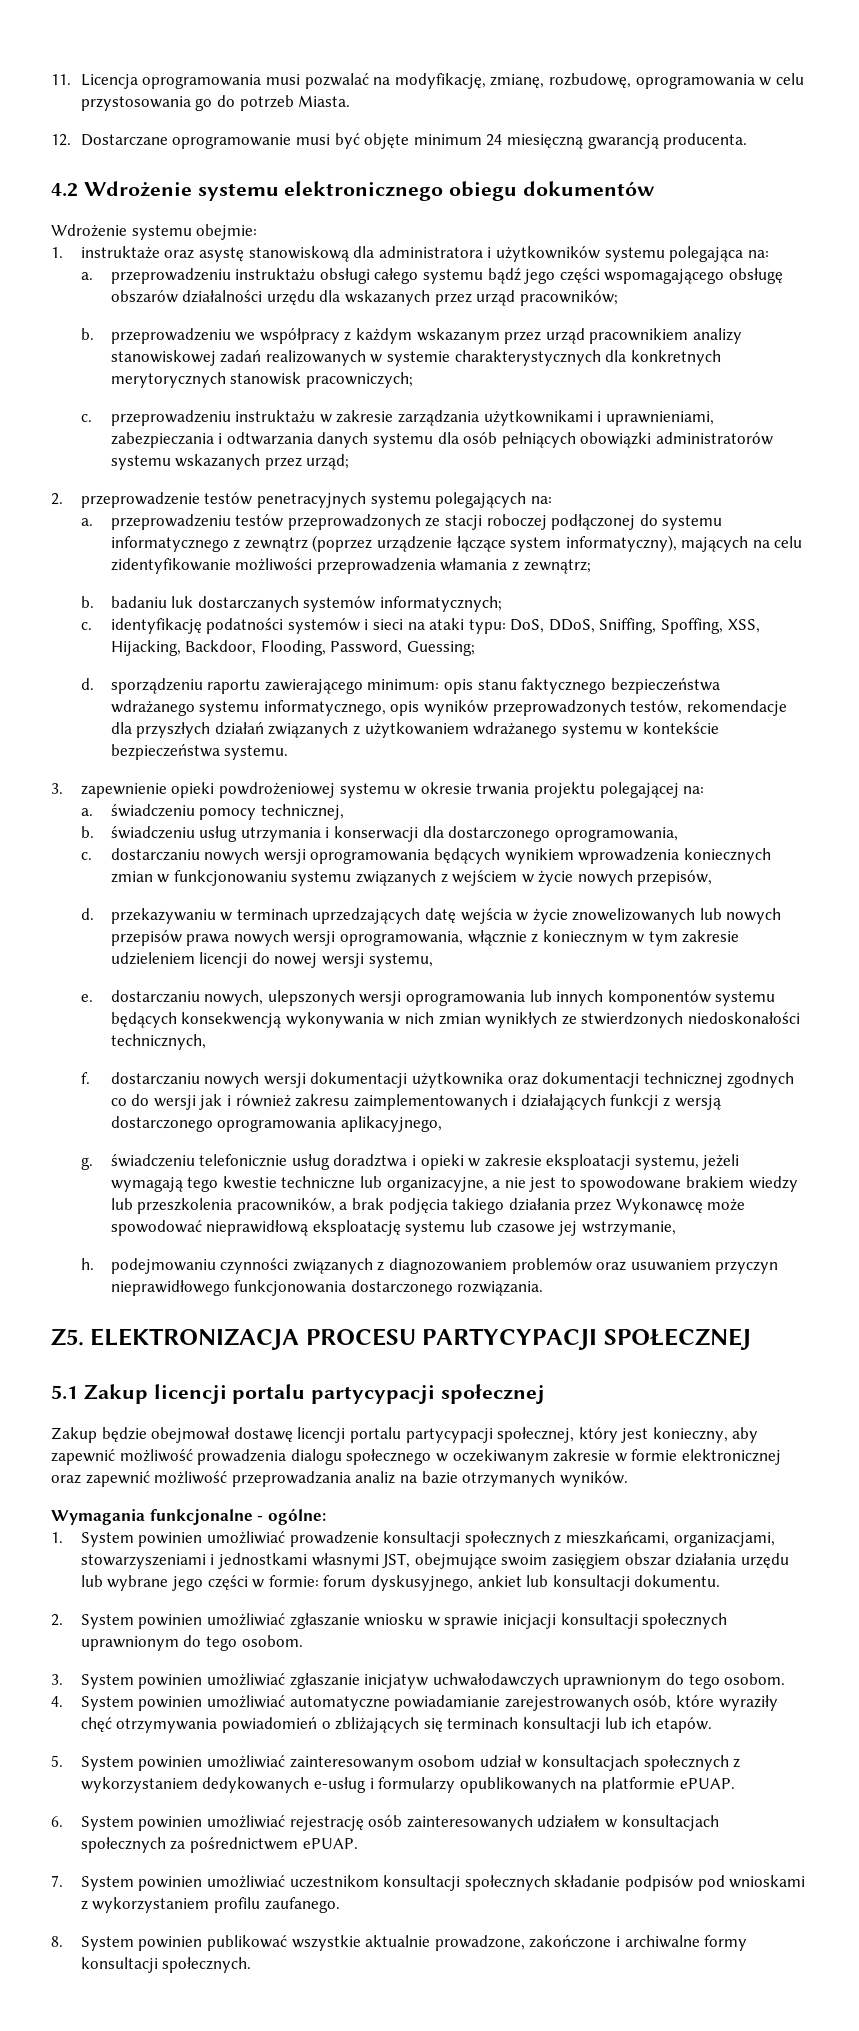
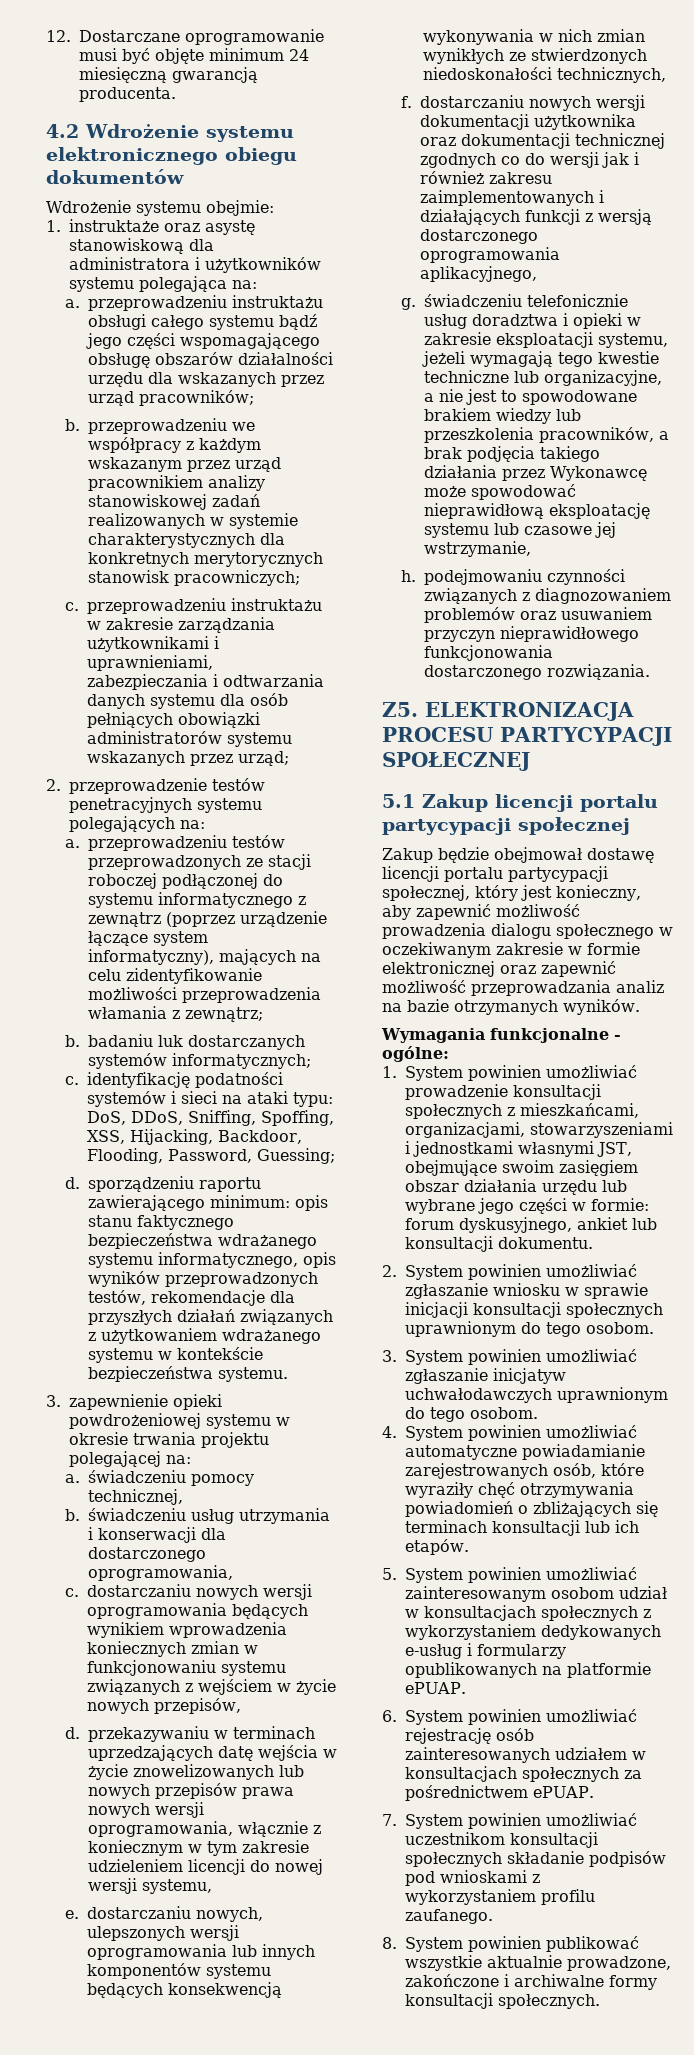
[51,73,804,89] [80,95,351,111] 11. Licencja oprogramowania musi pozwalać na modyfikację, zmianę, rozbudowę, oprogramowania w celu przystosowania go do potrzeb Miasta. // -> (46, 36) none

